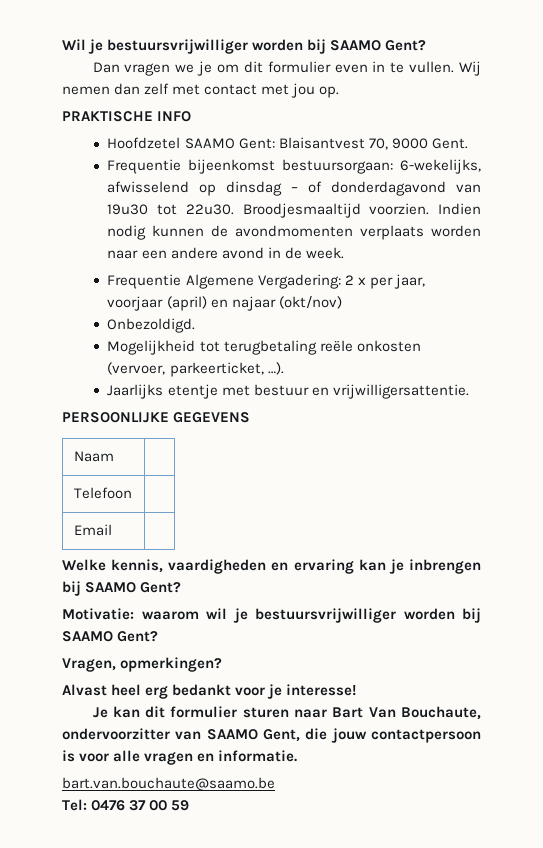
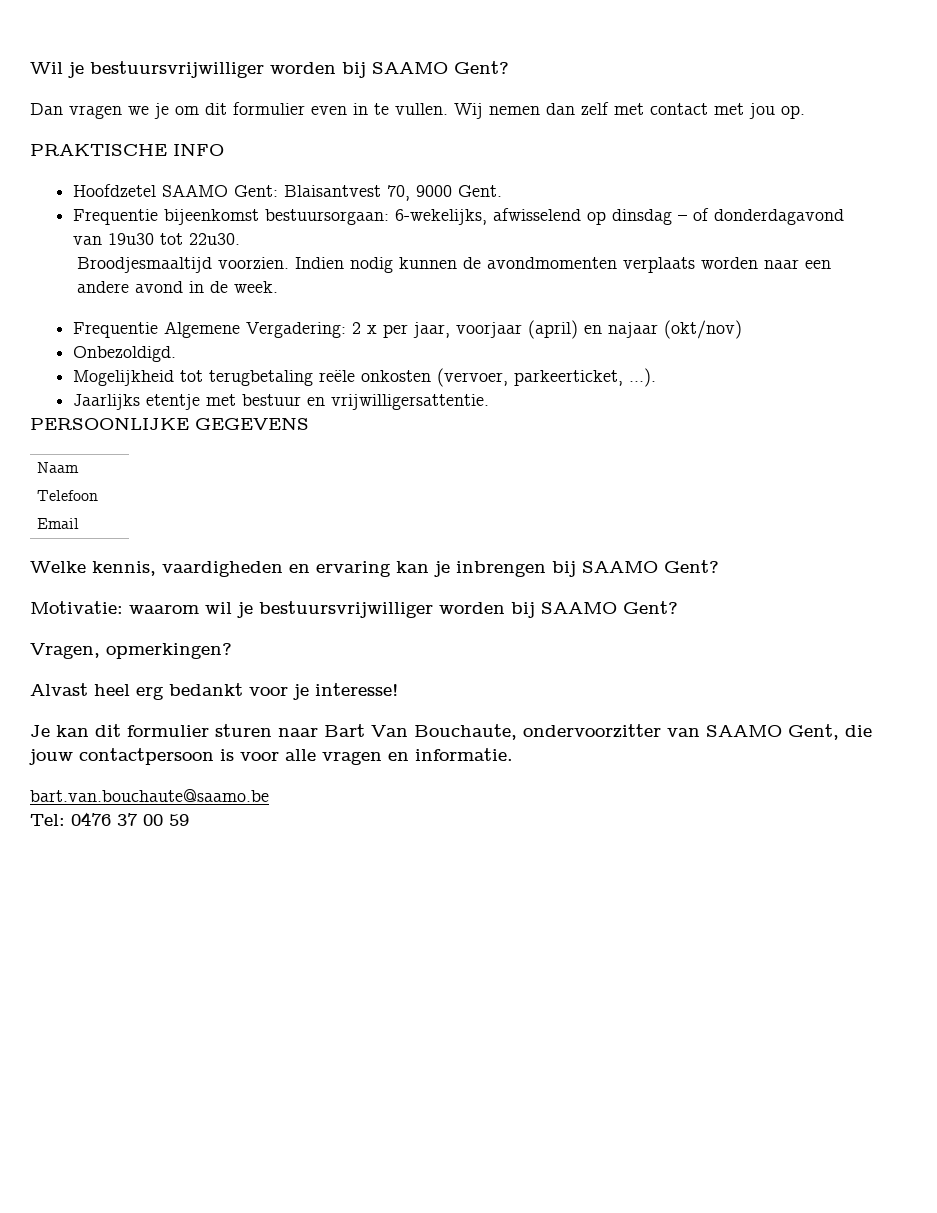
(234, 209) none -> (240, 239) //

